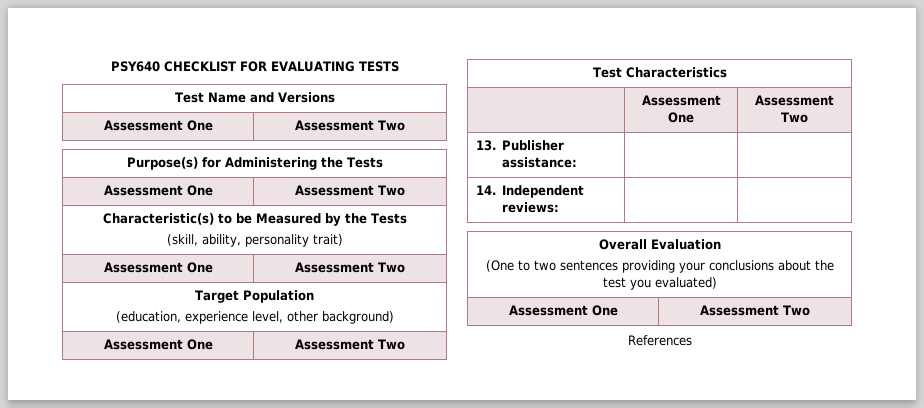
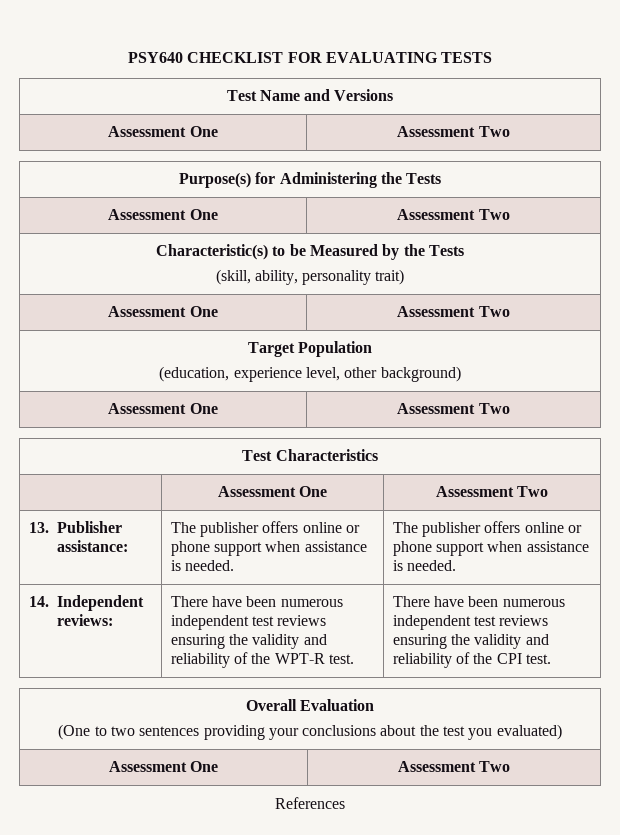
[475,185,584,198] [501,202,559,213] | // 14. Independent reviews: | | -> [170,521,361,537] [170,541,367,556] [170,560,235,571] [392,521,583,537] [392,541,589,556] [392,560,457,571] [28,595,144,611] [56,614,113,626] [170,596,343,607] [170,615,327,630] [170,634,327,649] [170,652,355,668] [392,596,565,607] [392,615,549,630] [392,634,549,649] [392,652,552,668] The publisher offers online or phone support when assistance is needed. | The publisher offers online or phone support when assistance is needed. // 14. Independent reviews: | There have been numerous independent test reviews ensuring the validity and reliability of the WPT-R test. | There have been numerous independent test reviews ensuring the validity and reliability of the CPI test.

